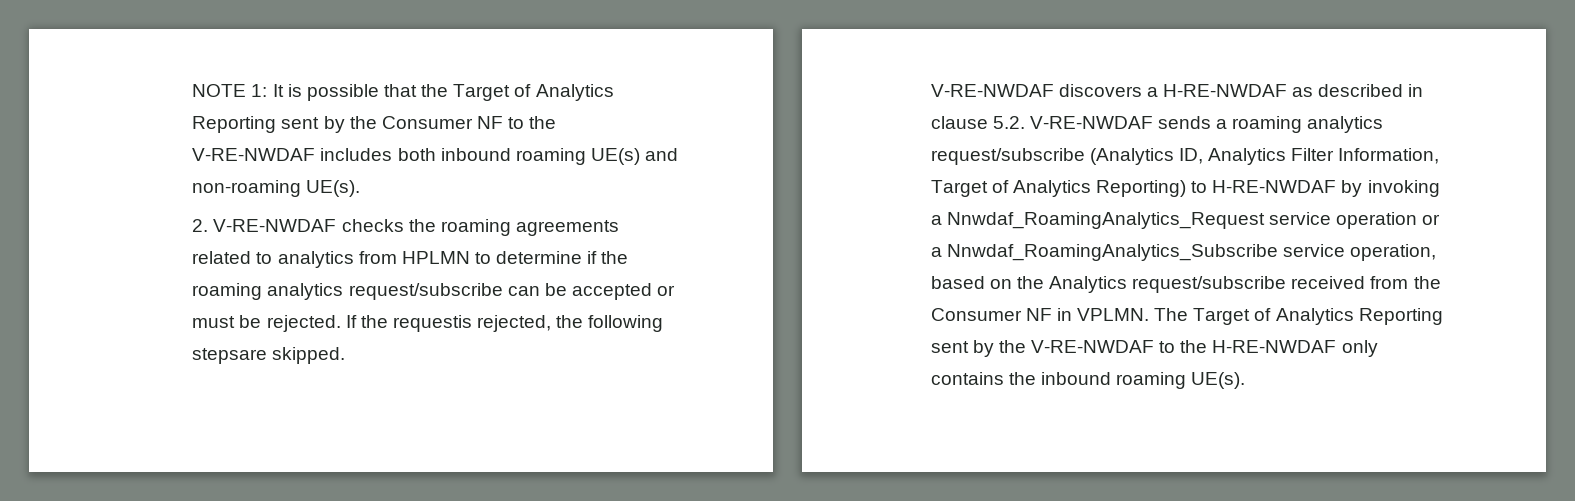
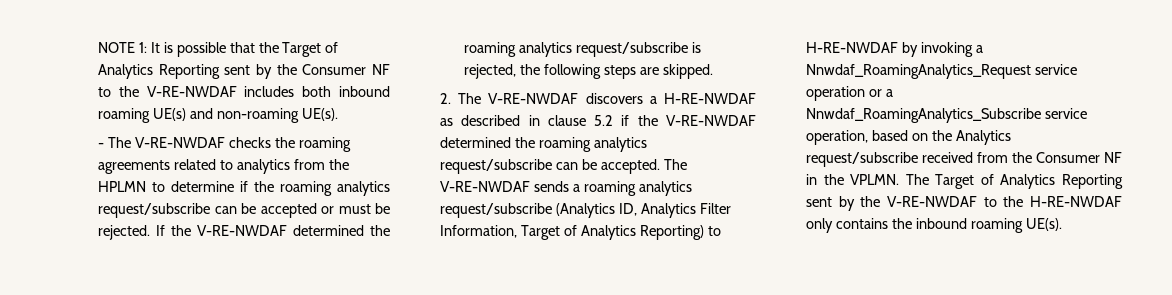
[192,219,209,232] 2. -> [98,137,131,148] - The
(397, 257) none -> [328,159,349,170] the
[392,315,472,332] requestis -> [197,225,390,236] [464,42,701,57] V-RE-NWDAF determined the roaming analytics request/subscribe is
[192,348,268,364] stepsare -> [603,65,659,79] steps are
(346, 355) none -> [440,93,482,104] 2. The
[992,116,1025,129] 5.2. -> [594,115,757,126] [440,137,647,152] [440,159,687,174] 5.2 if the V-RE-NWDAF determined the roaming analytics request/subscribe can be accepted. The
(1072, 314) none -> [823,174,844,185] the

